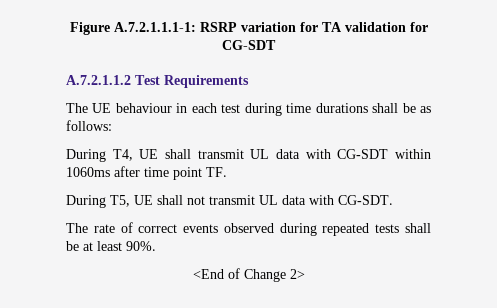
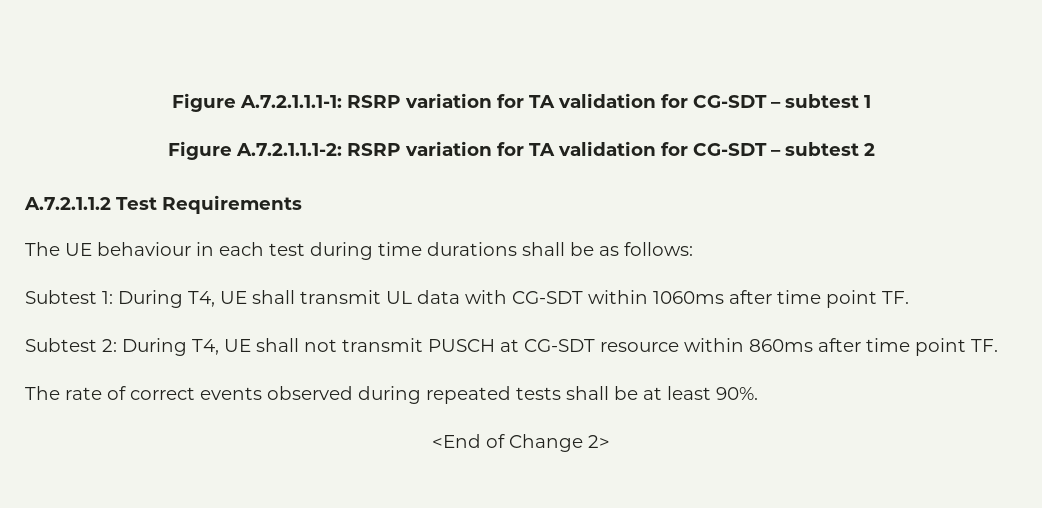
(276, 45) none -> [770,94,871,108] [167,141,875,160] – subtest 1 // Figure A.7.2.1.1.1-2: RSRP variation for TA validation for CG-SDT – subtest 2
(112, 125) none -> [25,290,113,304] Subtest 1:
[66,195,393,208] During T5, UE shall not transmit UL data with CG-SDT. -> [25,338,998,356] Subtest 2: During T4, UE shall not transmit PUSCH at CG-SDT resource within 860ms after time point TF.

